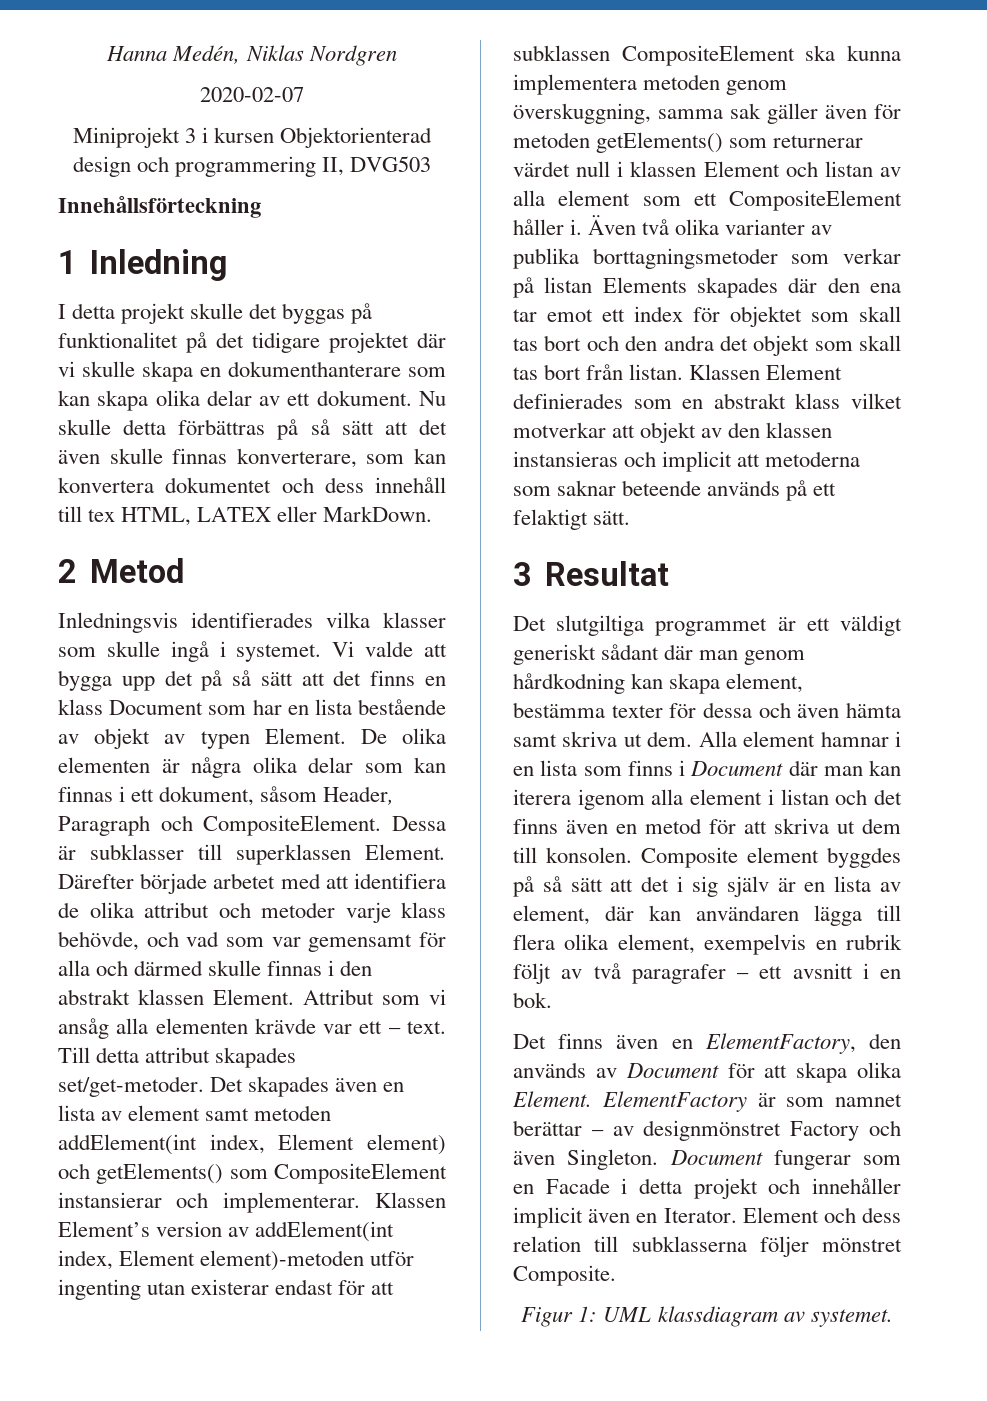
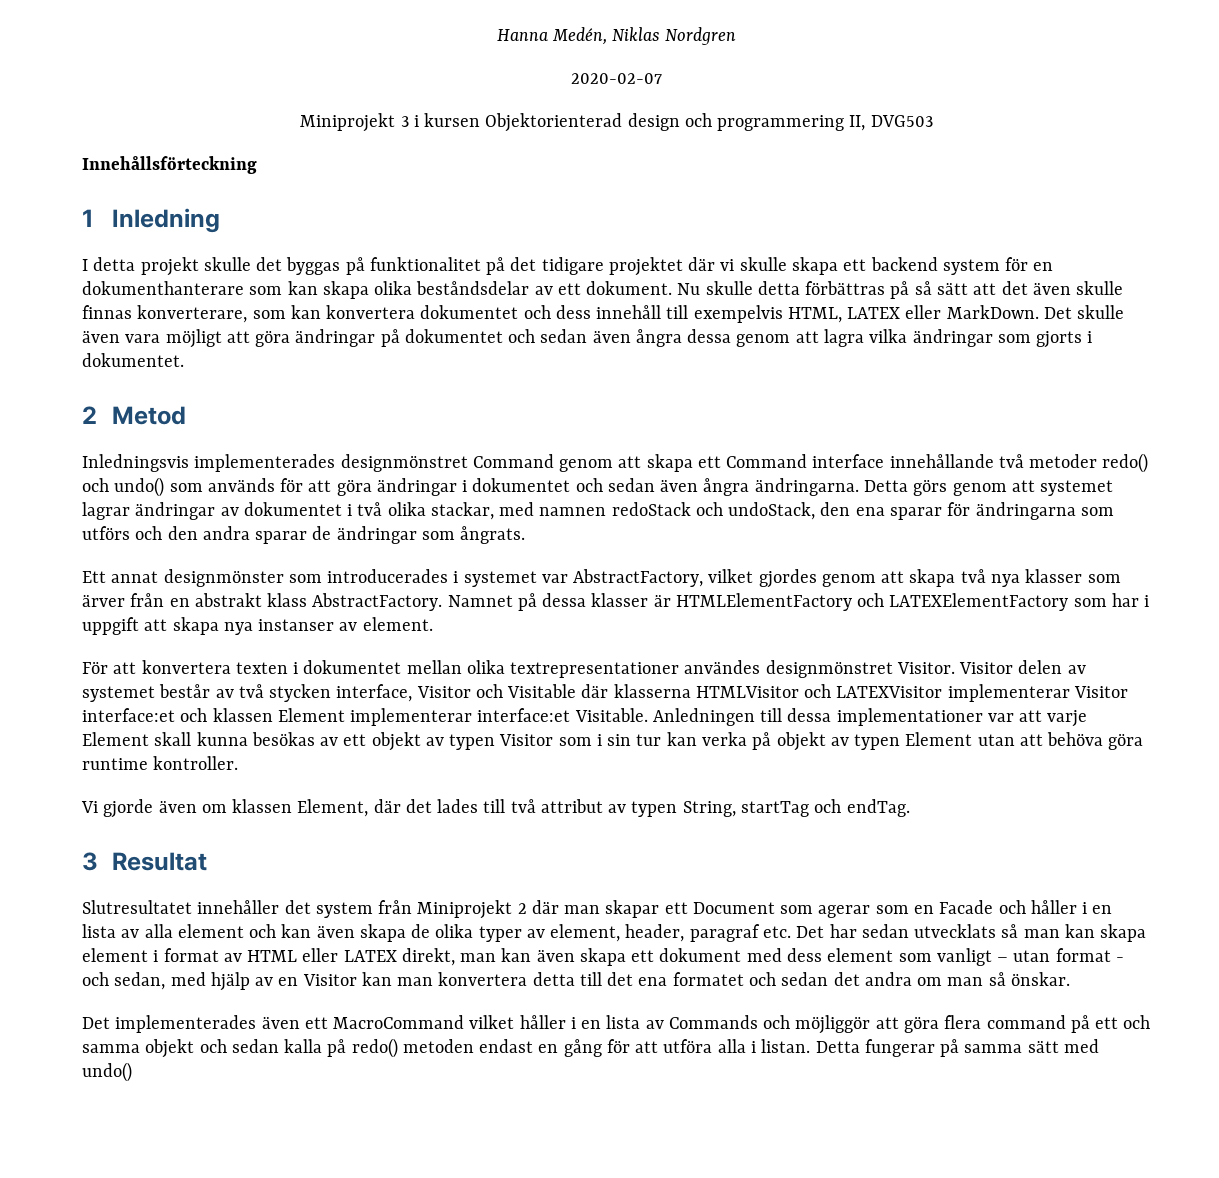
(193, 371) none -> [843,257,1029,275] ett backend system för
[206,390,252,406] delar -> [416,281,530,295] beståndsdelar
[88,509,116,522] tex -> [693,305,783,323] exempelvis
[58,558,184,583] [58,612,446,633] [58,641,447,662] [58,670,446,691] [58,699,446,715] [58,728,446,749] [58,757,446,778] [58,786,395,806] [58,815,446,836] [58,844,446,865] [58,873,446,894] [58,902,446,923] [58,931,446,952] [58,960,373,976] [58,989,446,1005] [58,1018,446,1039] [58,1047,297,1068] [58,1076,405,1097] [58,1105,332,1121] [58,1134,446,1155] [58,1163,447,1184] [58,1192,446,1213] [58,1221,395,1242] [58,1250,415,1271] [58,1279,395,1300] [513,45,901,66] [513,74,788,95] [513,103,901,124] [513,132,864,153] [513,161,901,177] [513,190,902,211] [513,215,833,235] [513,248,901,269] [513,277,901,298] [513,306,901,327] [513,335,901,356] [513,364,843,380] [513,393,902,409] [513,422,833,443] [513,451,861,472] [513,480,837,501] [513,509,631,530] [513,561,669,586] [513,615,902,636] [513,644,806,665] [513,673,804,694] [513,702,901,718] [513,731,901,747] [513,760,901,776] [513,789,902,810] [513,818,901,834] [513,847,901,868] [513,876,901,897] [513,905,901,926] [513,934,902,955] [513,963,901,984] [513,992,552,1008] [513,1033,901,1054] [513,1062,901,1083] [512,1091,902,1112] [513,1120,901,1141] [513,1149,901,1170] [513,1178,901,1199] [513,1207,901,1228] [513,1236,902,1257] [513,1265,616,1286] [521,1306,893,1327] // 2 Metod // Inledningsvis identifierades vilka klasser som skulle ingå i systemet. Vi valde att bygga upp det på så sätt att det finns en klass Document som har en lista bestående av objekt av typen Element. De olika elementen är några olika delar som kan finnas i ett dokument, såsom Header, Paragraph och CompositeElement. Dessa är subklasser till superklassen Element. Därefter började arbetet med att identifiera de olika attribut och metoder varje klass behövde, och vad som var gemensamt för alla och därmed skulle finnas i den abstrakt klassen Element. Attribut som vi ansåg alla elementen krävde var ett – text. Till detta attribut skapades set/get-metoder. Det skapades även en lista av element samt metoden addElement(int index, Element element) och getElements() som CompositeElement instansierar och implementerar. Klassen Element’s version av addElement(int index, Element element)-metoden utför ingenting utan existerar endast för att subklassen CompositeElement ska kunna implementera metoden genom överskuggning, samma sak gäller även för metoden getElements() som returnerar värdet null i klassen Element och listan av alla element som ett CompositeElement håller i. Även två olika varianter av publika borttagningsmetoder som verkar på listan Elements skapades där den ena tar emot ett index för objektet som skall tas bort och den andra det objekt som skall tas bort från listan. Klassen Element definierades som en abstrakt klass vilket motverkar att objekt av den klassen instansieras och implicit att metoderna som saknar beteende används på ett felaktigt sätt. // 3 Resultat // Det slutgiltiga programmet är ett väldigt generiskt sådant där man genom hårdkodning kan skapa element, bestämma texter för dessa och även hämta samt skriva ut dem. Alla element hamnar i en lista som finns i Document där man kan iterera igenom alla element i listan och det finns även en metod för att skriva ut dem till konsolen. Composite element byggdes på så sätt att det i sig själv är en lista av element, där kan användaren lägga till flera olika element, exempelvis en rubrik följt av två paragrafer – ett avsnitt i en bok. // Det finns även en ElementFactory, den används av Document för att skapa olika Element. ElementFactory är som namnet berättar – av designmönstret Factory och även Singleton. Document fungerar som en Facade i detta projekt och innehåller implicit även en Iterator. Element och dess relation till subklasserna följer mönstret Composite. // Figur 1: UML klassdiagram av systemet. -> [1043,305,1125,319] [82,329,1093,348] [82,353,184,367] [82,406,187,425] [82,453,1149,473] [82,477,1114,497] [82,502,1114,520] [82,526,526,544] [82,569,1121,588] [82,593,1150,611] [82,617,433,635] [82,660,1086,678] [82,684,1128,702] [82,708,1088,727] [82,732,1144,751] [82,756,239,770] [81,799,910,818] [82,852,208,871] [82,900,1113,919] [82,924,1147,942] [82,948,1124,966] [82,972,1070,991] [82,1015,1151,1034] [82,1038,1099,1058] [82,1062,132,1082] Det skulle även vara möjligt att göra ändringar på dokumentet och sedan även ångra dessa genom att lagra vilka ändringar som gjorts i dokumentet. // 2 Metod // Inledningsvis implementerades designmönstret Command genom att skapa ett Command interface innehållande två metoder redo() och undo() som används för att göra ändringar i dokumentet och sedan även ångra ändringarna. Detta görs genom att systemet lagrar ändringar av dokumentet i två olika stackar, med namnen redoStack och undoStack, den ena sparar för ändringarna som utförs och den andra sparar de ändringar som ångrats. // Ett annat designmönster som introducerades i systemet var AbstractFactory, vilket gjordes genom att skapa två nya klasser som ärver från en abstrakt klass AbstractFactory. Namnet på dessa klasser är HTMLElementFactory och LATEXElementFactory som har i uppgift att skapa nya instanser av element. // För att konvertera texten i dokumentet mellan olika textrepresentationer användes designmönstret Visitor. Visitor delen av systemet består av två stycken interface, Visitor och Visitable där klasserna HTMLVisitor och LATEXVisitor implementerar Visitor interface:et och klassen Element implementerar interface:et Visitable. Anledningen till dessa implementationer var att varje Element skall kunna besökas av ett objekt av typen Visitor som i sin tur kan verka på objekt av typen Element utan att behöva göra runtime kontroller. // Vi gjorde även om klassen Element, där det lades till två attribut av typen String, startTag och endTag. // 3 Resultat // Slutresultatet innehåller det system från Miniprojekt 2 där man skapar ett Document som agerar som en Facade och håller i en lista av alla element och kan även skapa de olika typer av element, header, paragraf etc. Det har sedan utvecklats så man kan skapa element i format av HTML eller LATEX direkt, man kan även skapa ett dokument med dess element som vanligt – utan format - och sedan, med hjälp av en Visitor kan man konvertera detta till det ena formatet och sedan det andra om man så önskar. // Det implementerades även ett MacroCommand vilket håller i en lista av Commands och möjliggör att göra flera command på ett och samma objekt och sedan kalla på redo() metoden endast en gång för att utföra alla i listan. Detta fungerar på samma sätt med undo()

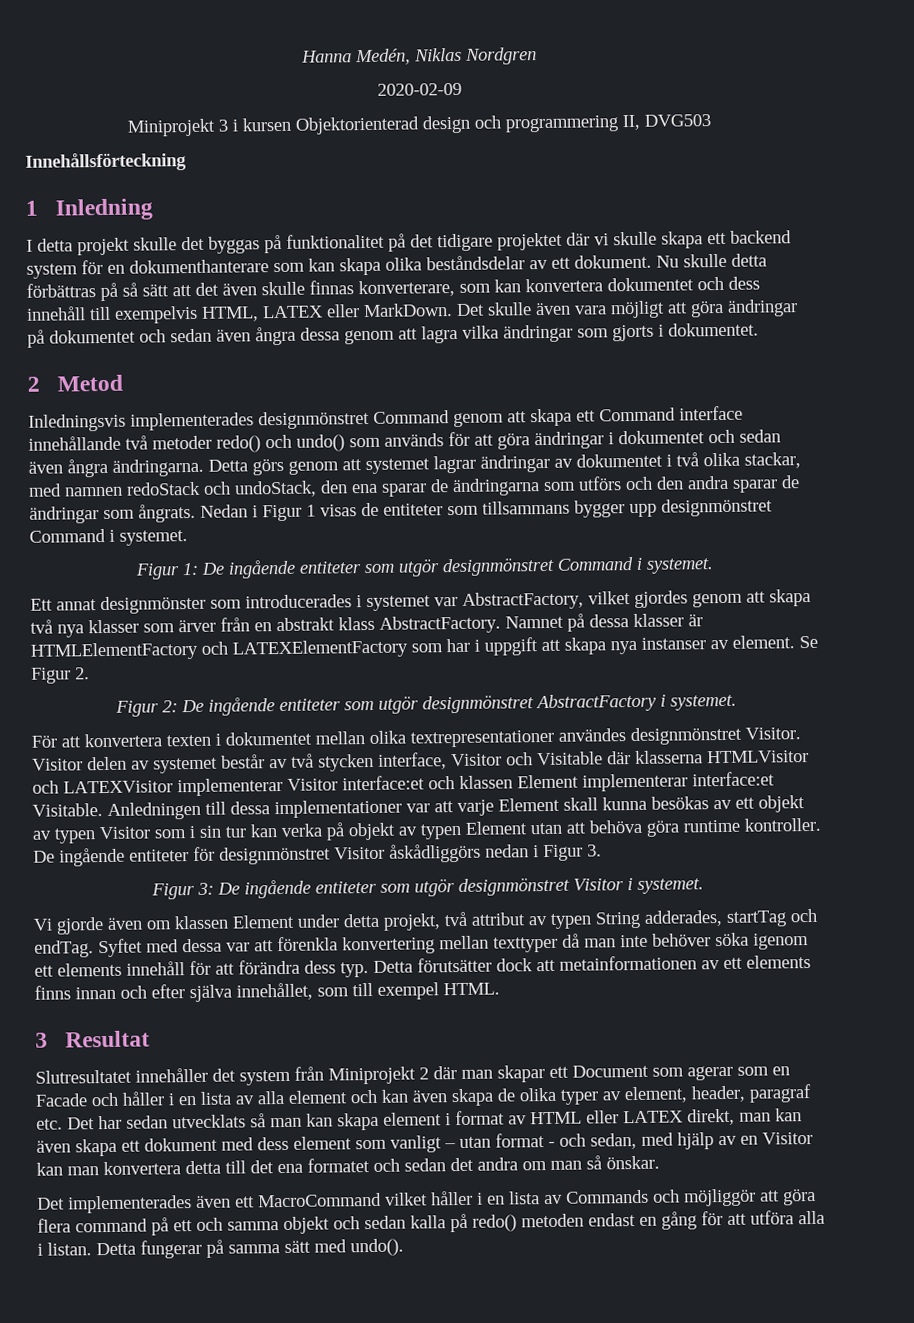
[571,73,662,84] 2020-02-07 -> [376,82,462,96] 2020-02-09
[947,502,971,516] för -> [430,479,449,493] de
(526, 535) none -> [200,498,773,522] [29,528,188,546] [134,556,714,580] Nedan i Figur 1 visas de entiteter som tillsammans bygger upp designmönstret Command i systemet. // Figur 1: De ingående entiteter som utgör designmönstret Command i systemet.
(433, 624) none -> [799,635,818,649] [31,667,90,684] [114,693,737,717] Se Figur 2. // Figur 2: De ingående entiteter som utgör designmönstret AbstractFactory i systemet.
(239, 763) none -> [33,843,602,867] [151,877,704,900] De ingående entiteter för designmönstret Visitor åskådliggörs nedan i Figur 3. // Figur 3: De ingående entiteter som utgör designmönstret Visitor i systemet.
[297,799,506,817] Element, där det lades till -> [232,913,441,931] Element under detta projekt,
[682,801,736,817] String, -> [595,910,723,929] String adderades,
(910, 808) none -> [98,932,809,958] [34,955,811,978] [34,982,500,1003] Syftet med dessa var att förenkla konvertering mellan texttyper då man inte behöver söka igenom ett elements innehåll för att förändra dess typ. Detta förutsätter dock att metainformationen av ett elements finns innan och efter själva innehållet, som till exempel HTML.
[82,1062,132,1082] undo() -> [350,1238,404,1257] undo().

